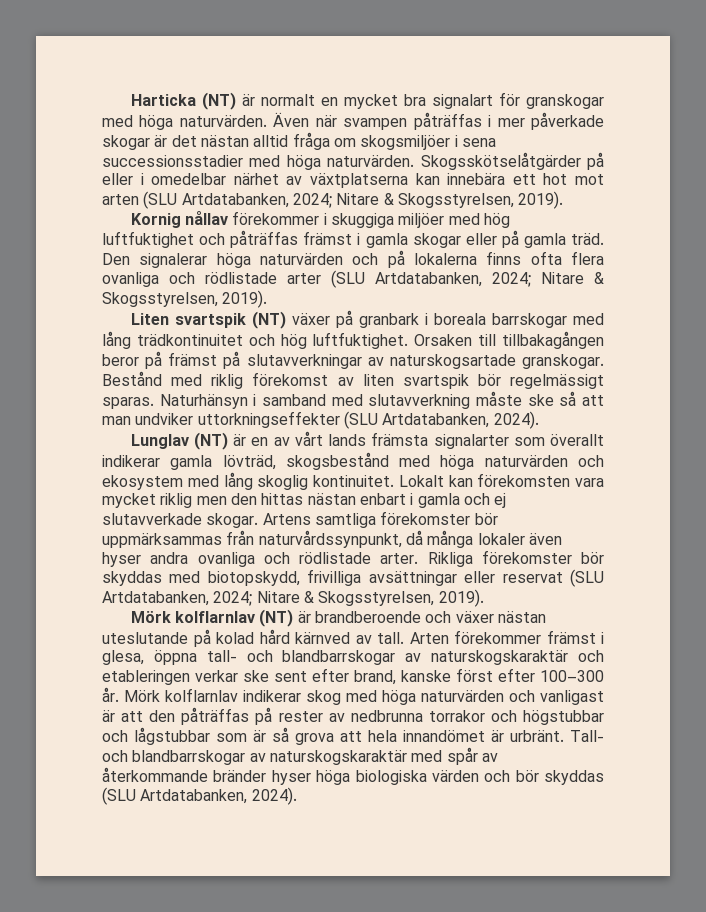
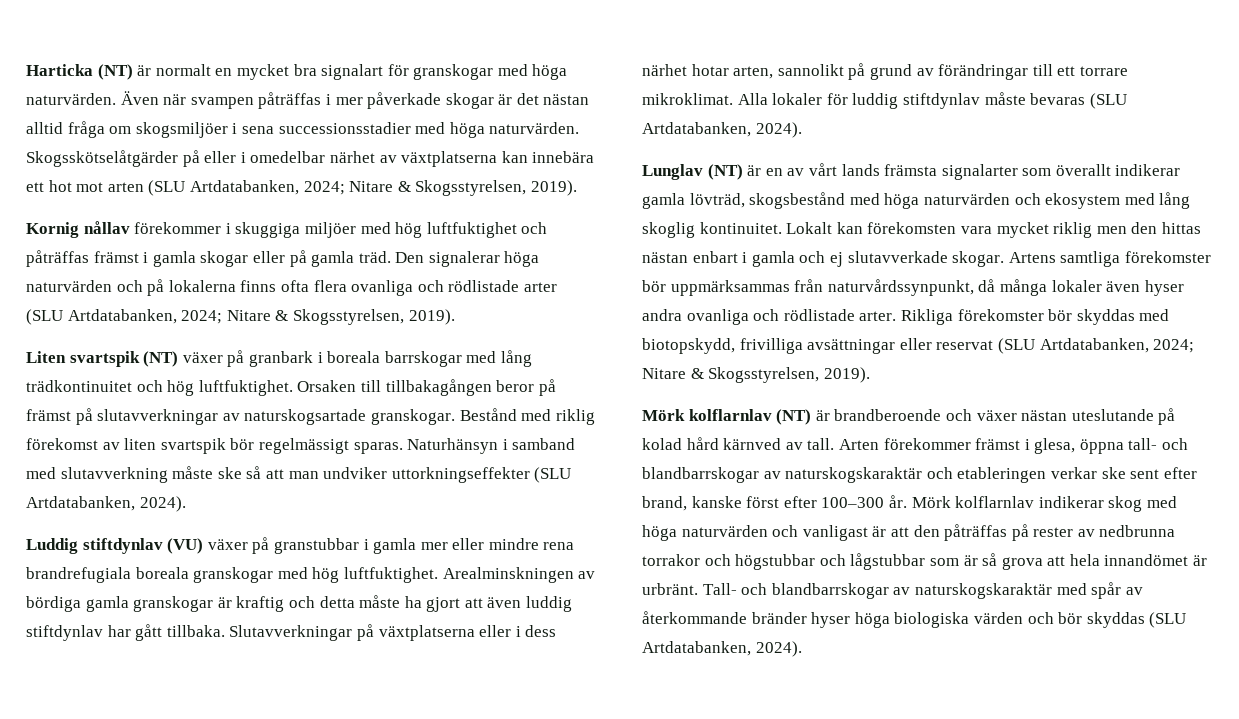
(539, 420) none -> [26,537,575,554] [26,567,596,583] [26,595,573,612] [26,624,557,641] [642,63,1128,80] [642,92,1127,109] [642,122,802,138] // Luddig stiftdynlav (VU) växer på granstubbar i gamla mer eller mindre rena brandrefugiala boreala granskogar med hög luftfuktighet. Arealminskningen av bördiga gamla granskogar är kraftig och detta måste ha gjort att även luddig stiftdynlav har gått tillbaka. Slutavverkningar på växtplatserna eller i dess närhet hotar arten, sannolikt på grund av förändringar till ett torrare mikroklimat. Alla lokaler för luddig stiftdynlav måste bevaras (SLU Artdatabanken, 2024).

